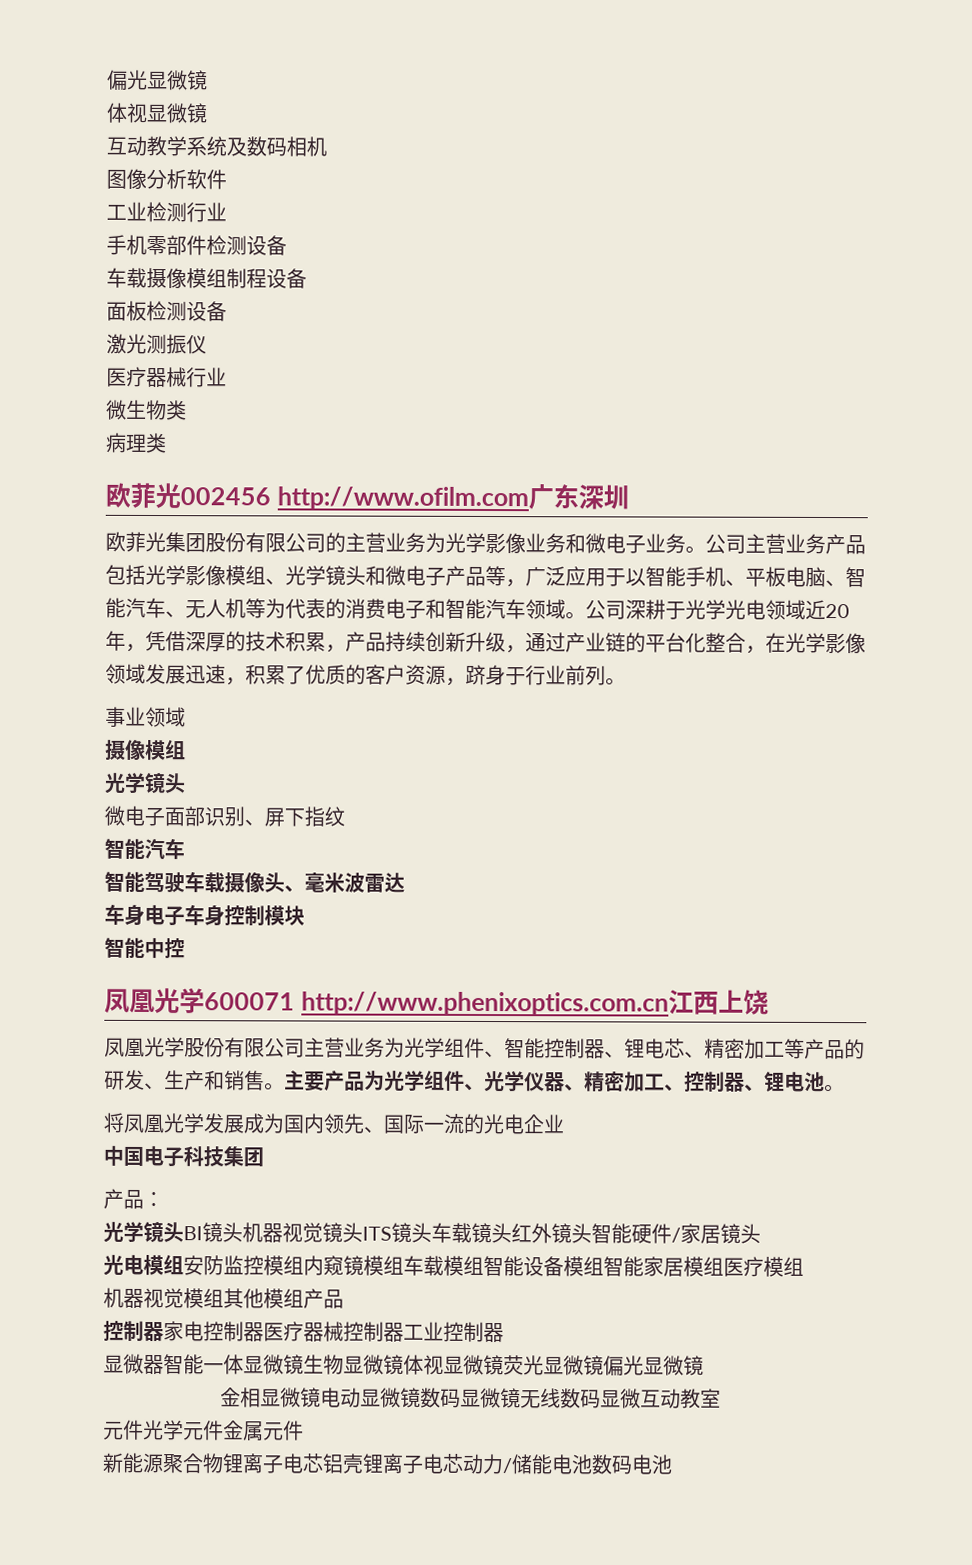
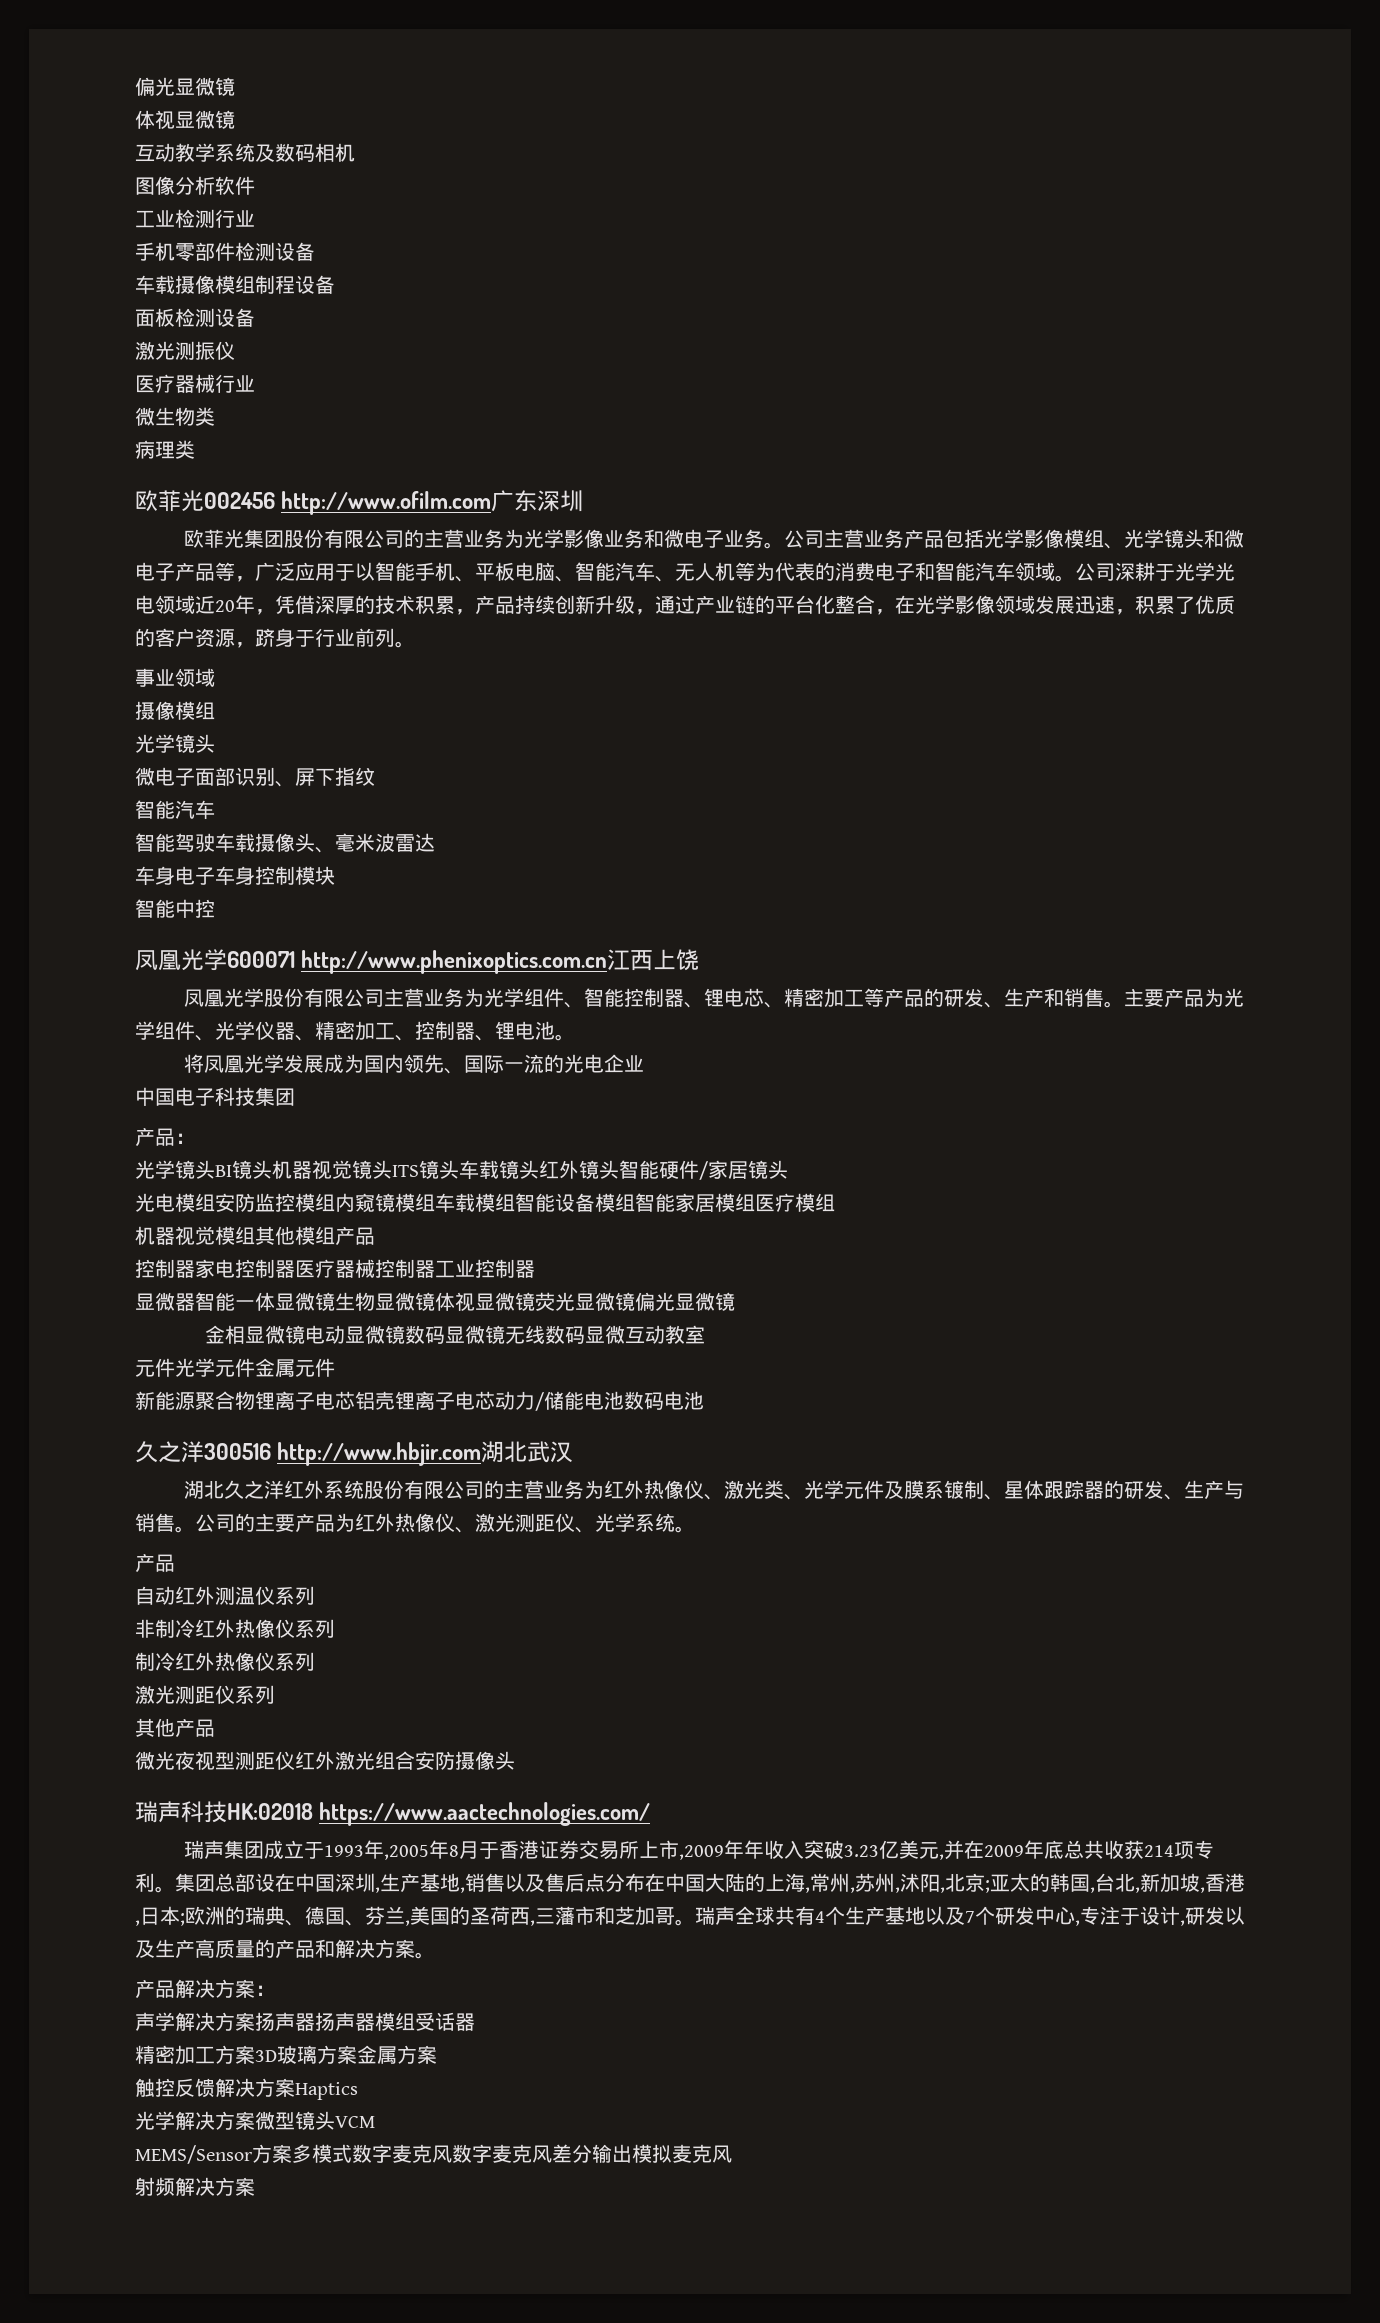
(673, 1464) none -> [135,1441,573,1466] [184,1480,1245,1500] [135,1513,695,1533] [135,1553,175,1572] [135,1586,315,1605] [135,1619,335,1638] [135,1652,315,1671] [135,1685,275,1704] [135,1718,215,1737] [135,1751,515,1771] [135,1801,651,1826] [184,1840,1215,1860] [135,1873,1245,1893] [135,1906,1245,1926] [135,1939,435,1959] [135,1979,275,1998] [135,2012,475,2031] [135,2045,437,2065] [135,2078,358,2100] [135,2111,375,2130] [135,2144,732,2164] [135,2177,255,2196] // 久之洋300516 http://www.hbjir.com湖北武汉 // 湖北久之洋红外系统股份有限公司的主营业务为红外热像仪、激光类、光学元件及膜系镀制、星体跟踪器的研发、生产与销售。公司的主要产品为红外热像仪、激光测距仪、光学系统。 // 产品 // 自动红外测温仪系列 // 非制冷红外热像仪系列 // 制冷红外热像仪系列 // 激光测距仪系列 // 其他产品 // 微光夜视型测距仪红外激光组合安防摄像头 // 瑞声科技HK:02018 https://www.aactechnologies.com/ // 瑞声集团成立于1993年,2005年8月于香港证券交易所上市,2009年年收入突破3.23亿美元,并在2009年底总共收获214项专利。集团总部设在中国深圳,生产基地,销售以及售后点分布在中国大陆的上海,常州,苏州,沭阳,北京;亚太的韩国,台北,新加坡,香港,日本;欧洲的瑞典、德国、芬兰,美国的圣荷西,三藩市和芝加哥。瑞声全球共有4个生产基地以及7个研发中心,专注于设计,研发以及生产高质量的产品和解决方案。 // 产品解决方案： // 声学解决方案扬声器扬声器模组受话器 // 精密加工方案3D玻璃方案金属方案 // 触控反馈解决方案Haptics // 光学解决方案微型镜头VCM // MEMS/Sensor方案多模式数字麦克风数字麦克风差分输出模拟麦克风 // 射频解决方案

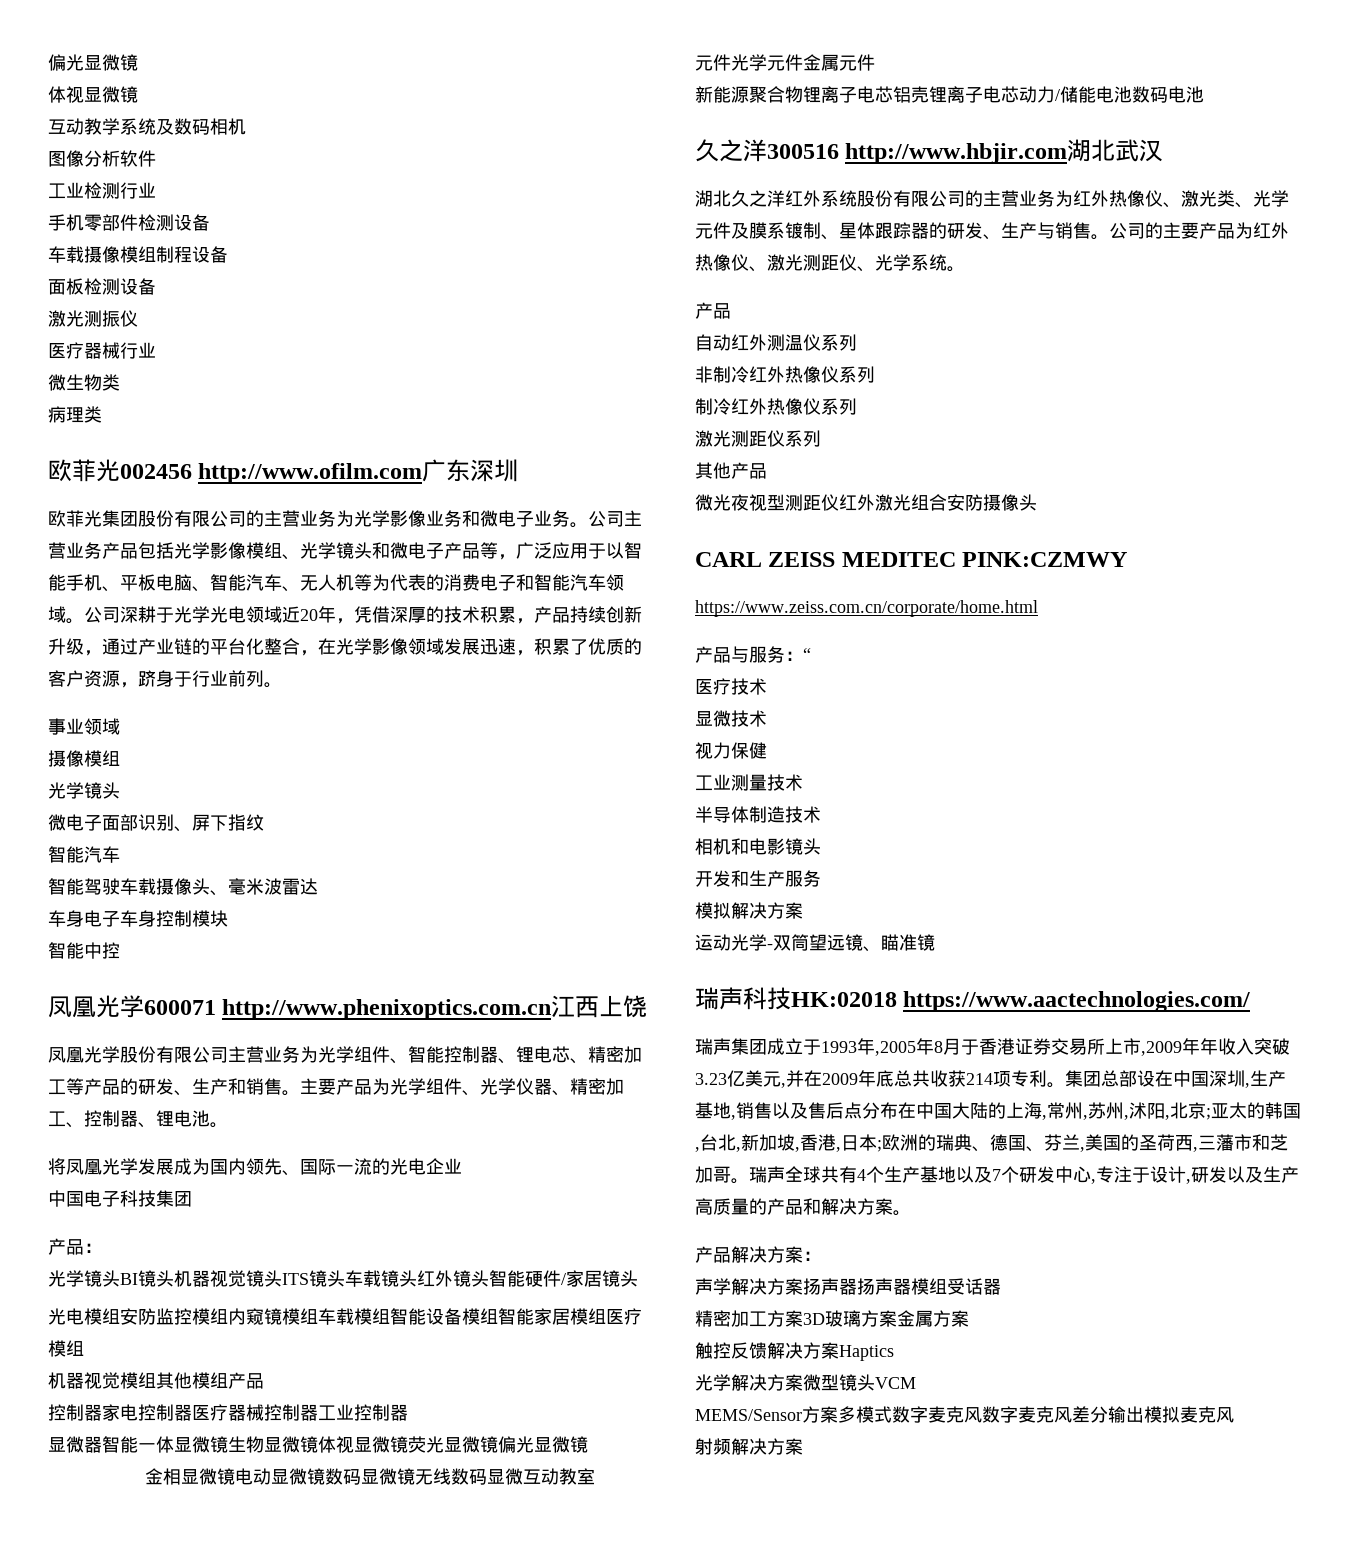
(515, 1760) none -> [695,552,1128,567] [695,600,1038,617] [695,646,811,663] [695,678,767,695] [695,710,767,727] [695,742,767,759] [695,774,803,791] [695,806,821,823] [695,838,821,855] [695,870,821,887] [695,902,803,919] [695,934,935,952] // CARL ZEISS MEDITEC PINK:CZMWY // https://www.zeiss.com.cn/corporate/home.html // 产品与服务：“ // 医疗技术 // 显微技术 // 视力保健 // 工业测量技术 // 半导体制造技术 // 相机和电影镜头 // 开发和生产服务 // 模拟解决方案 // 运动光学-双筒望远镜、瞄准镜

